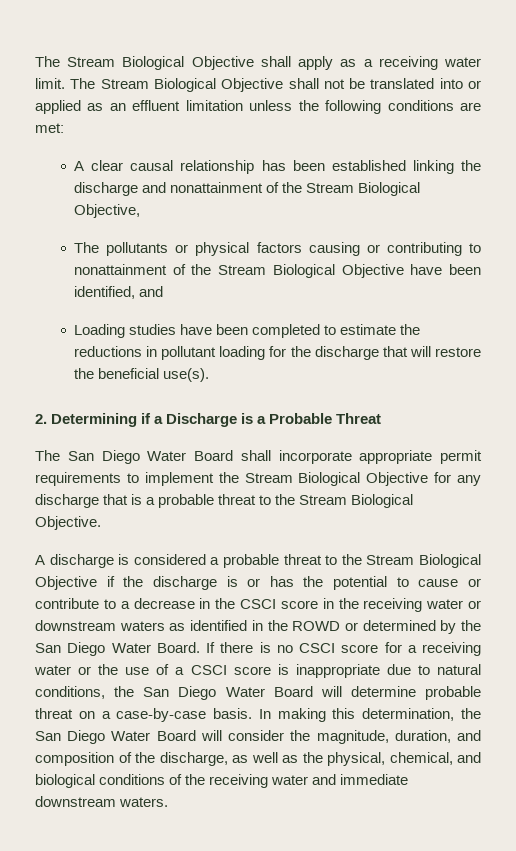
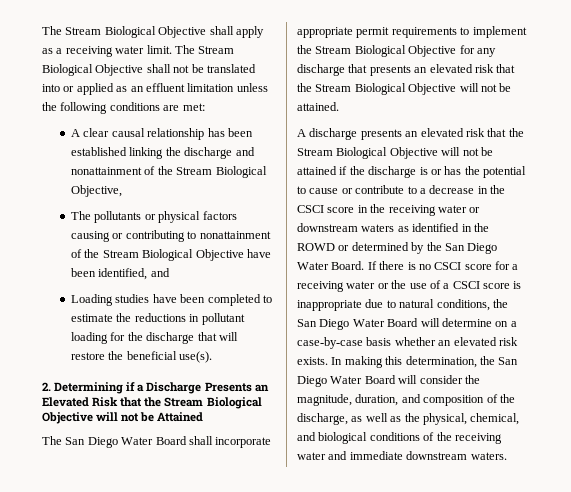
[241,413,382,424] is a Probable Threat -> [204,382,269,392] [42,397,262,409] [42,412,204,424] Presents an Elevated Risk that the Stream Biological Objective will not be Attained
[131,494,414,508] [35,516,101,530] [35,554,482,568] [35,576,97,590] is a probable threat to the Stream Biological Objective. // A discharge is considered a probable threat to the Stream Biological Objective -> [369,64,516,76] [297,83,512,95] [297,102,339,111] [297,128,524,140] [297,147,493,159] [297,166,337,175] presents an elevated risk that the Stream Biological Objective will not be attained. // A discharge presents an elevated risk that the Stream Biological Objective will not be attained
[425,686,481,700] [35,708,73,719] probable threat -> (492, 322) none
[213,708,253,719] basis. -> [366,337,518,346] [297,357,328,365] basis whether an elevated risk exists.

